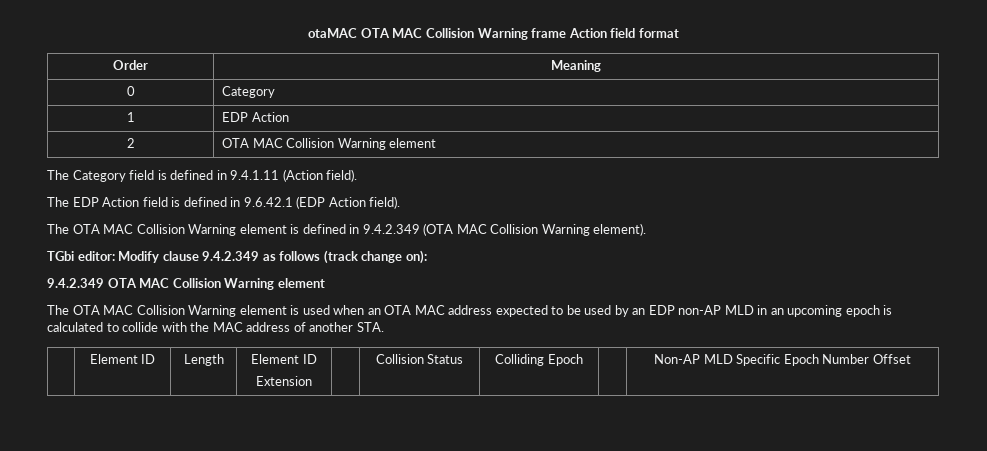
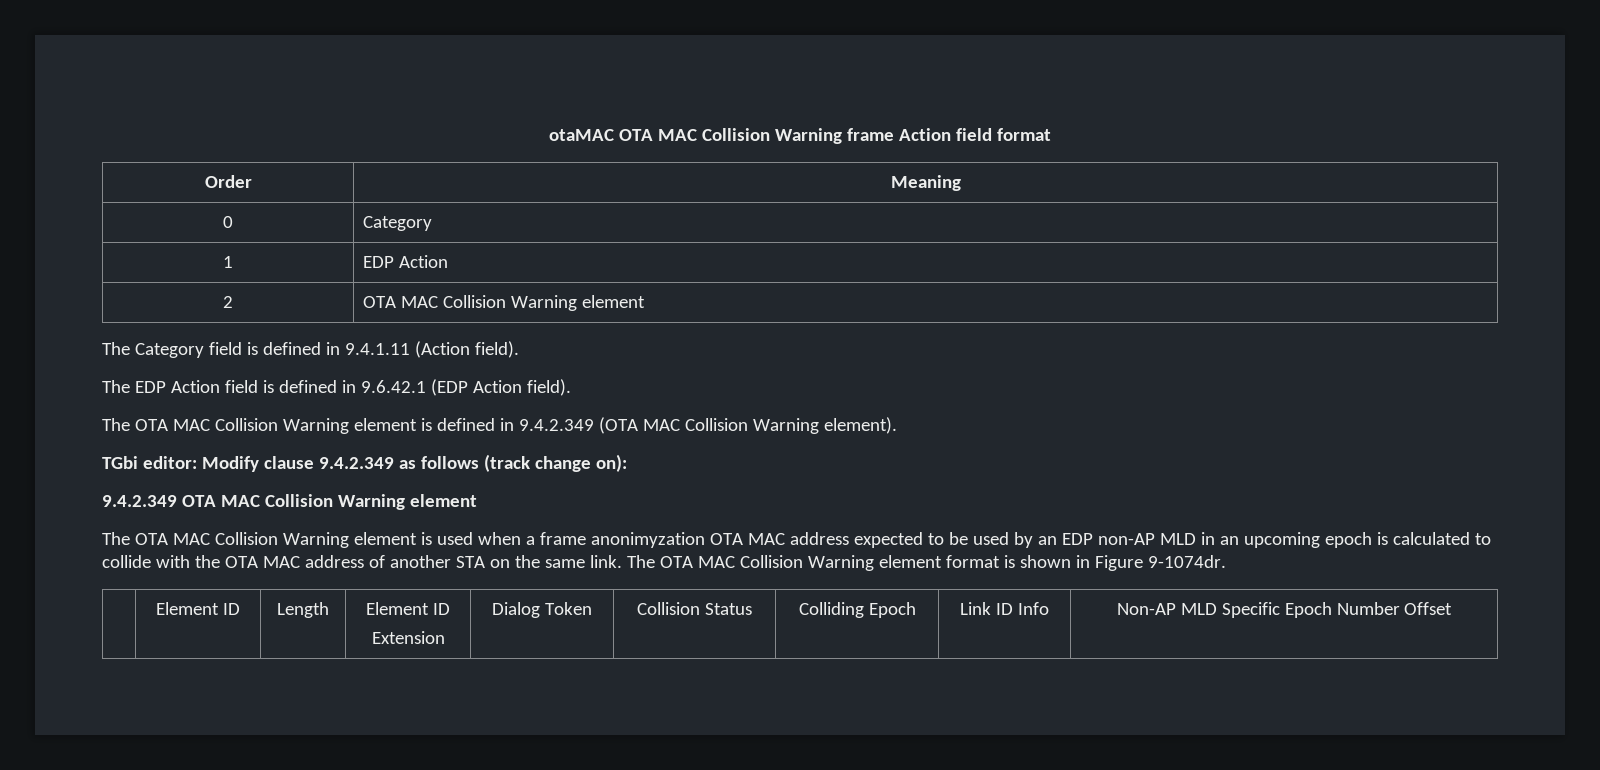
[367,308,381,315] an -> [525,532,705,548] a frame anonimyzation
(210, 327) none -> [224,556,258,568] OTA
[356,322,384,332] STA. -> [455,555,1226,571] STA on the same link. The OTA MAC Collision Warning element format is shown in Figure 9-1074dr.
(312, 381) none -> [492,602,592,618] Dialog Token
(583, 360) none -> [960,602,1049,615] Link ID Info

